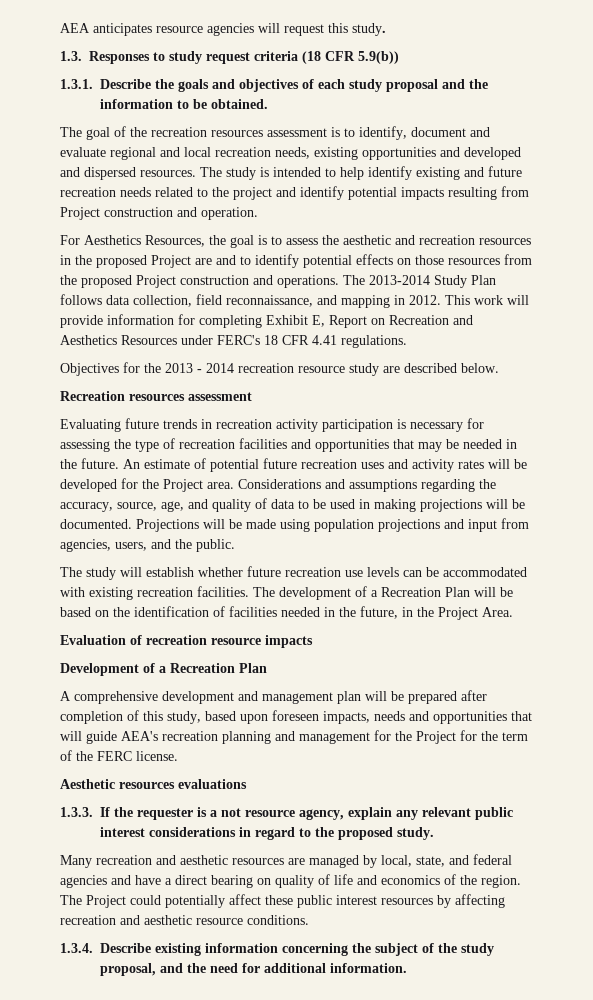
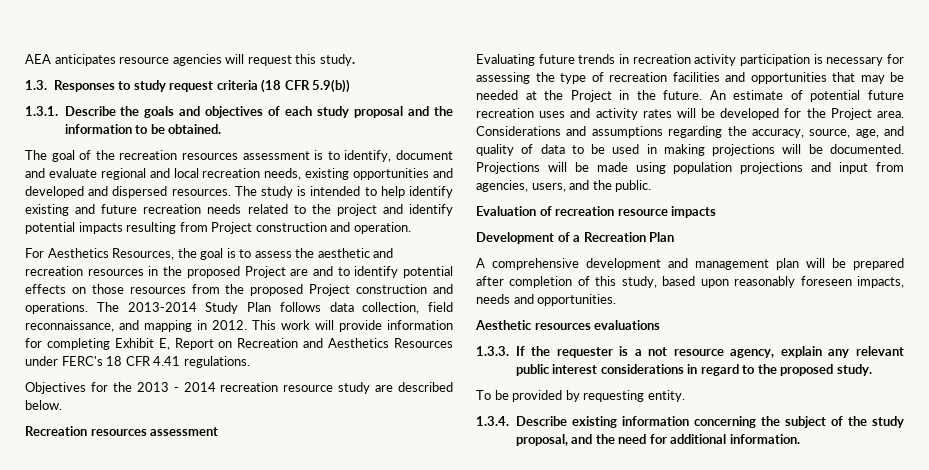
(502, 444) none -> [525,90,612,102] at the Project
[60,566,527,580] [60,586,513,600] [60,606,513,620] // The study will establish whether future recreation use levels can be accommodated with existing recreation facilities. The development of a Recreation Plan will be based on the identification of facilities needed in the future, in the Project Area. -> (652, 186) none
(268, 719) none -> [734,276,796,288] reasonably
[433,711,532,724] [60,730,528,744] [60,750,178,761] opportunities that will guide AEA's recreation planning and management for the Project for the term of the FERC license. -> [537,294,617,306] opportunities.
[60,854,512,868] [60,874,521,888] [60,894,505,908] [60,915,309,925] Many recreation and aesthetic resources are managed by local, state, and federal agencies and have a direct bearing on quality of life and economics of the region. The Project could potentially affect these public interest resources by affecting recreation and aesthetic resource conditions. -> [476,390,685,402] To be provided by requesting entity.

